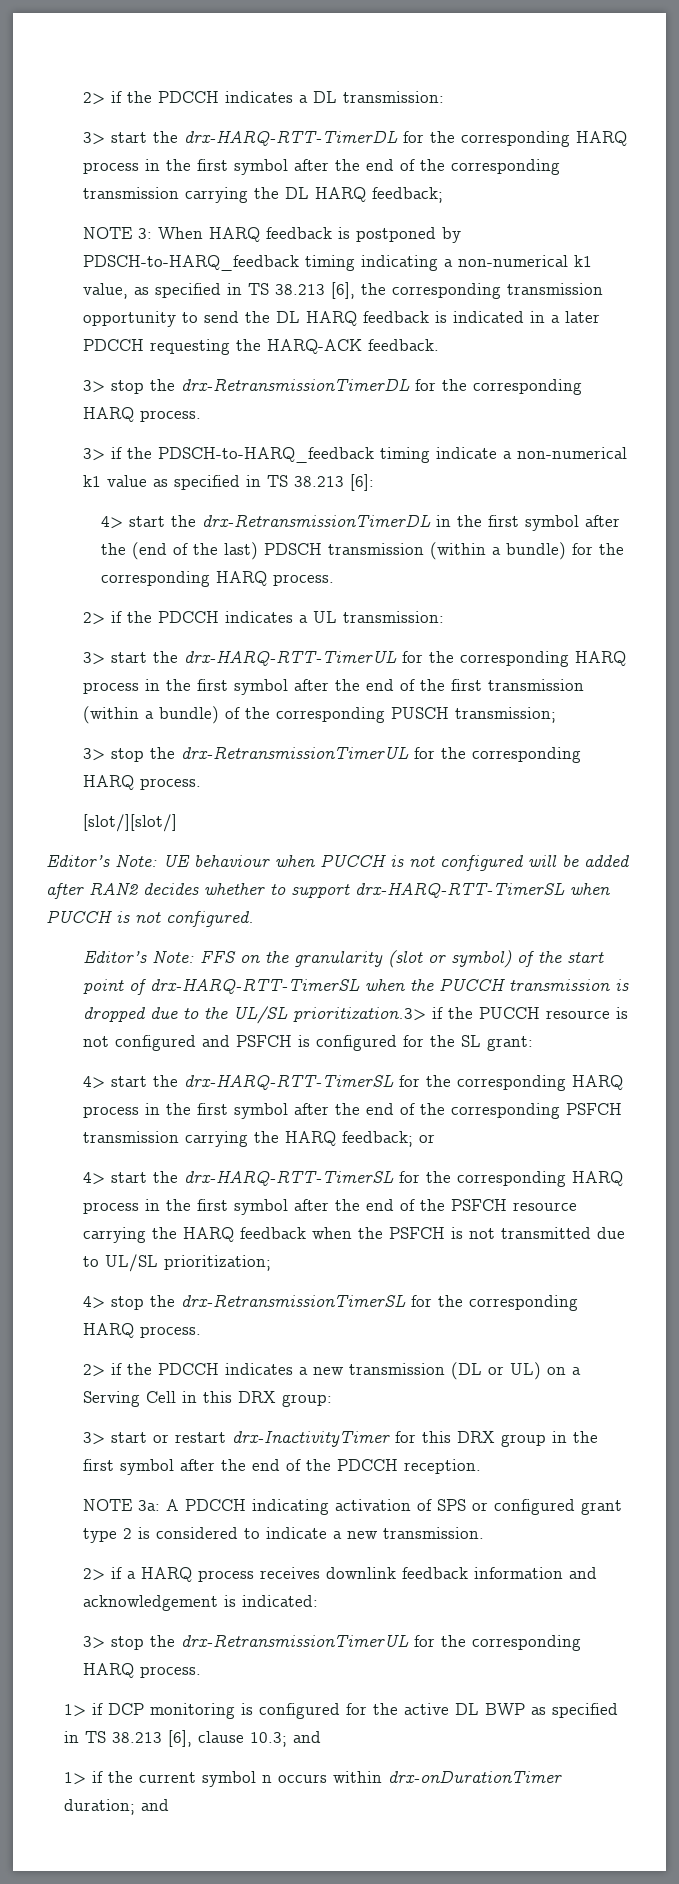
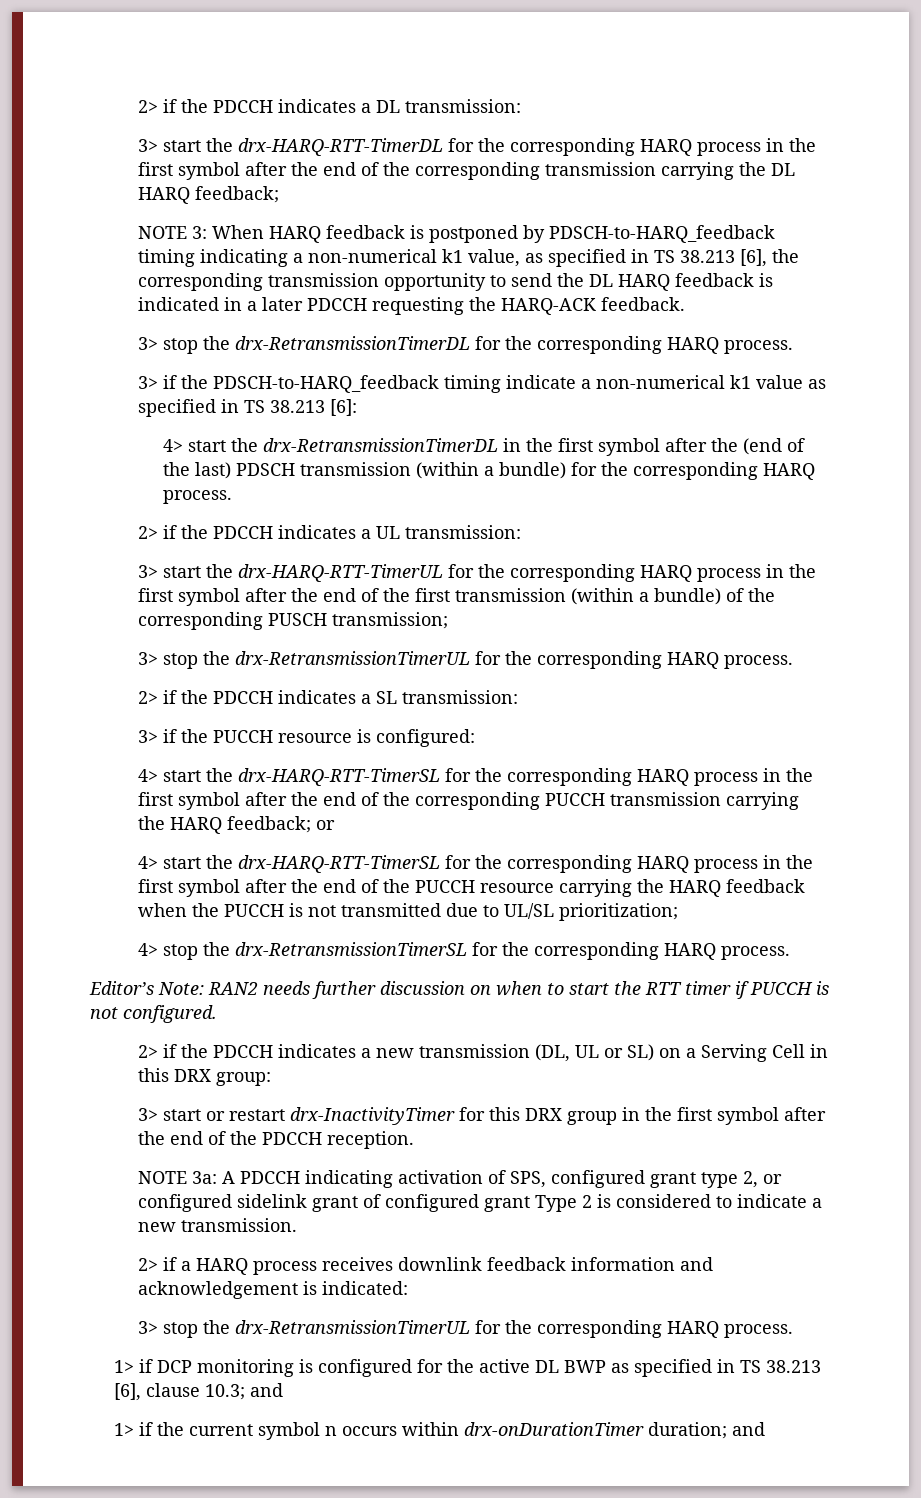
[82,814,177,832] [46,854,630,871] [46,882,610,899] [46,910,254,927] [82,950,604,968] [82,978,629,995] [82,1006,426,1024] [slot/][slot/] // Editor’s Note: UE behaviour when PUCCH is not configured will be added after RAN2 decides whether to support drx-HARQ-RTT-TimerSL when PUCCH is not configured. // Editor’s Note: FFS on the granularity (slot or symbol) of the start point of drx-HARQ-RTT-TimerSL when the PUCCH transmission is dropped due to the UL/SL prioritization.3> -> [138,690,519,704] [138,730,159,743] 2> if the PDCCH indicates a SL transmission: // 3>
[82,1035,533,1051] not configured and PSFCH is configured for the SL grant: -> [376,729,476,747] configured:
[565,1103,622,1115] PSFCH -> [545,793,606,806] PUCCH
[450,1199,507,1211] PSFCH -> [415,880,476,893] PUCCH
[388,1227,445,1239] PSFCH -> [224,904,285,917] PUCCH
(201, 1332) none -> [89,981,829,999] [90,1005,217,1023] // Editor’s Note: RAN2 needs further discussion on when to start the RTT timer if PUCCH is not configured.
[450,1362,541,1380] (DL or UL) -> [535,1044,655,1062] (DL, UL or SL)
[436,1499,488,1511] SPS or -> [510,1171,547,1188] SPS,
(117, 1535) none -> [743,1171,783,1188] [138,1194,578,1212] 2, or configured sidelink grant of configured grant Type

